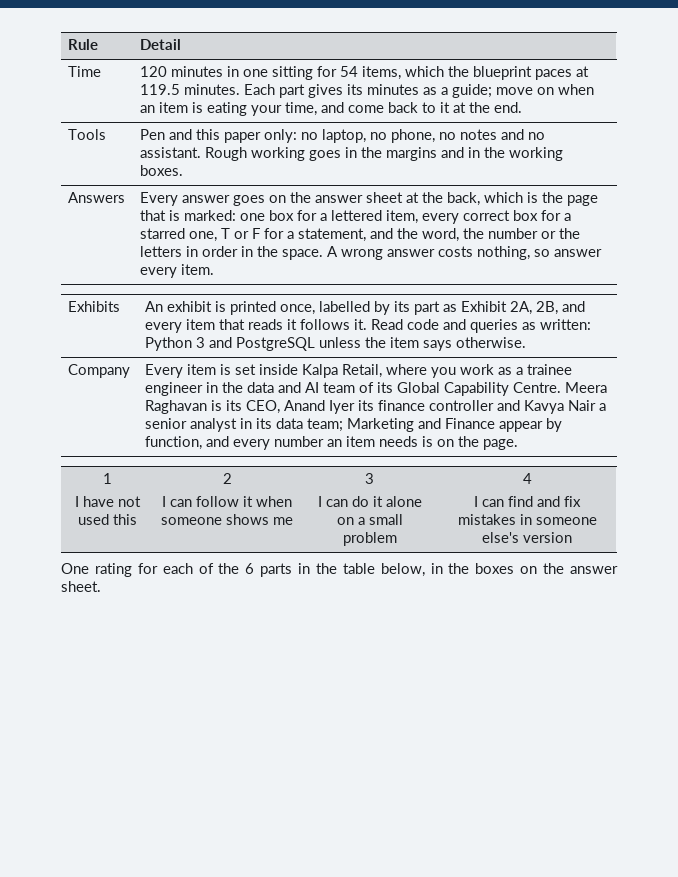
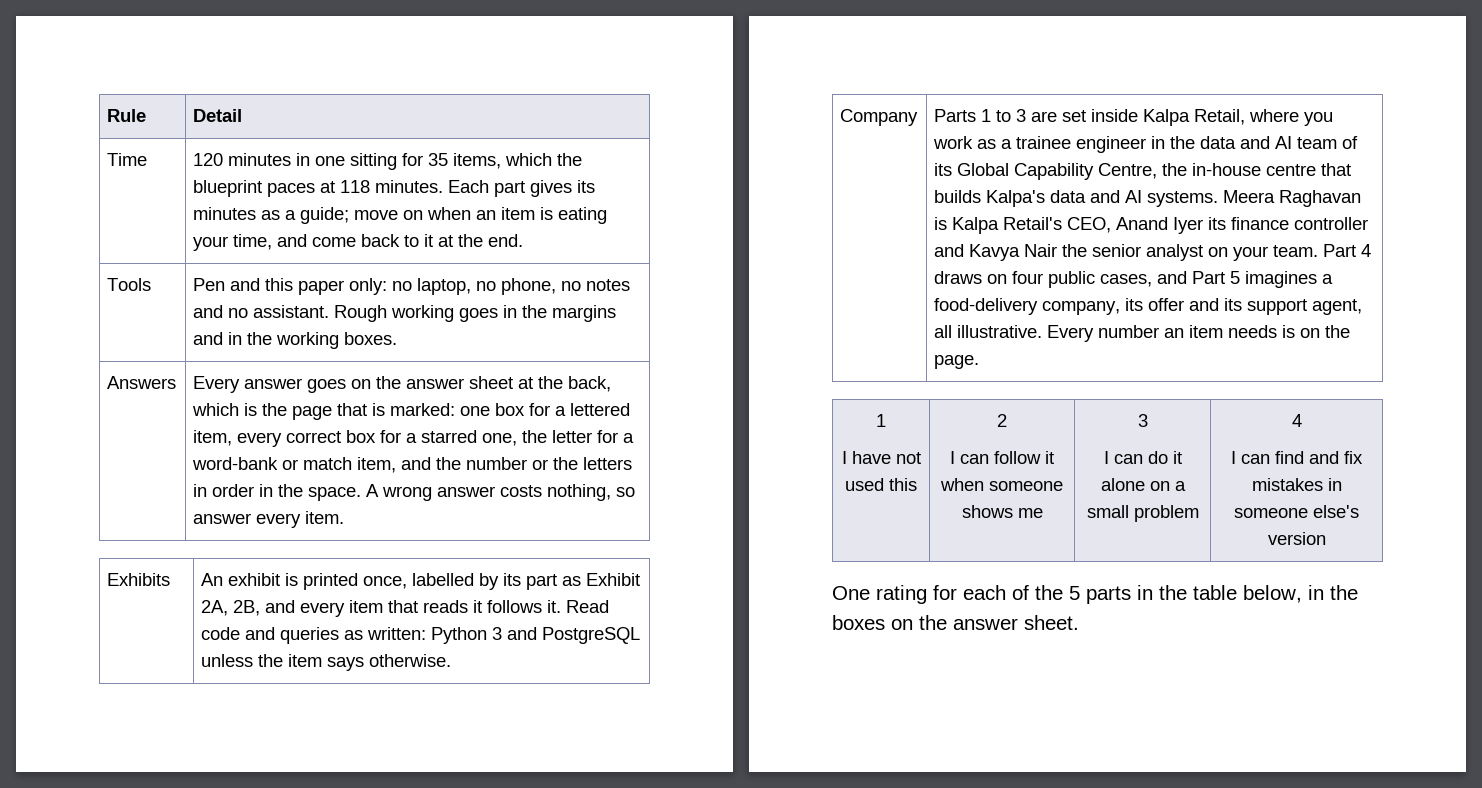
[340,66,359,77] 54 -> [428,153,449,166] 35
[140,84,181,95] 119.5 -> [340,180,371,193] 118
[221,228,460,242] T or F for a statement, and the word, -> [522,430,635,443] [192,457,432,473] the letter for a word-bank or match item, and
[145,364,232,378] Every item is -> [934,109,1058,122] Parts 1 to 3 are
[513,382,562,393] Centre. -> [1098,163,1352,179] [934,190,1219,207] Centre, the in-house centre that builds Kalpa's data and AI systems.
[226,400,243,411] its -> [952,217,1063,234] Kalpa Retail's
[599,403,607,411] a -> [1062,244,1088,257] the
[240,418,563,432] [145,436,271,450] in its data team; Marketing and Finance appear by function, and every -> [1208,244,1372,261] [934,271,1334,288] [934,298,1363,315] [934,325,1095,342] on your team. Part 4 draws on four public cases, and Part 5 imagines a food-delivery company, its offer and its support agent, all illustrative. Every
[245,563,255,574] 6 -> [1069,586,1080,600] 5

